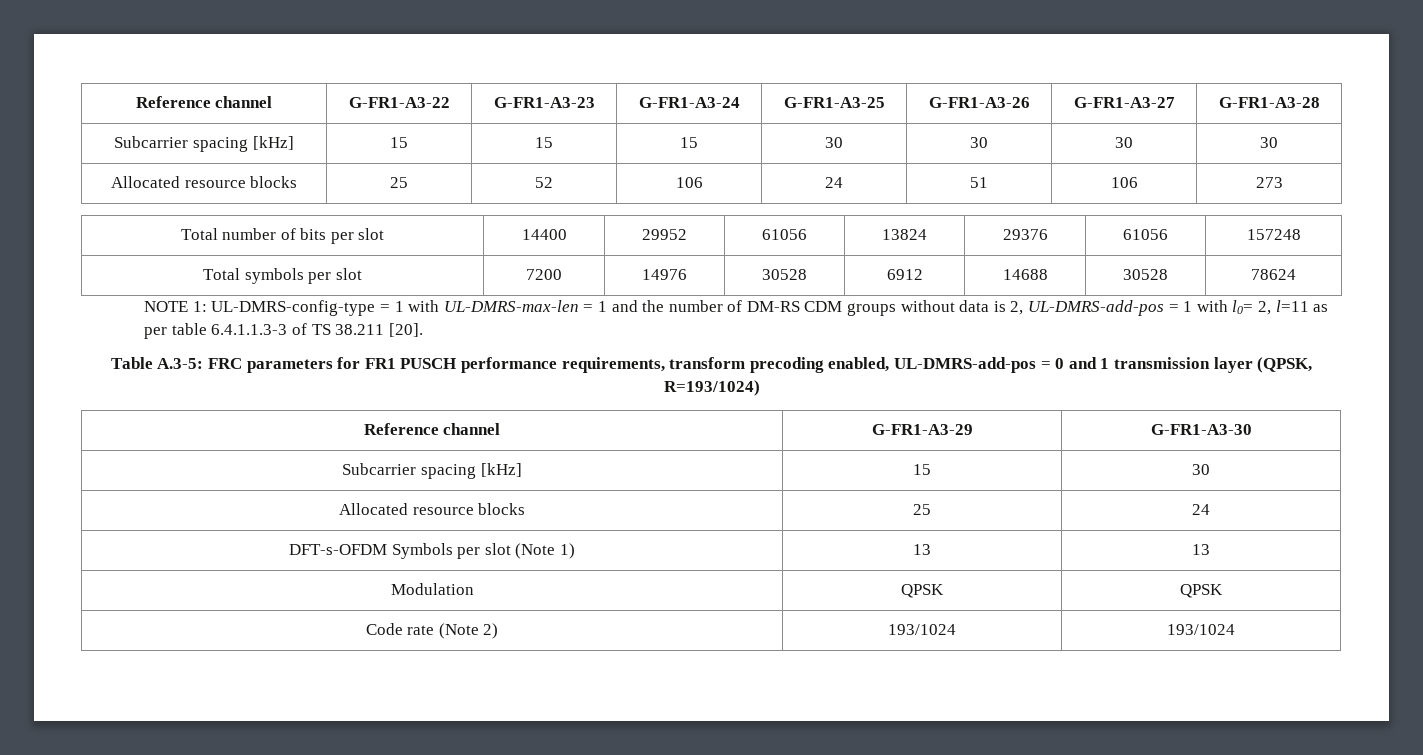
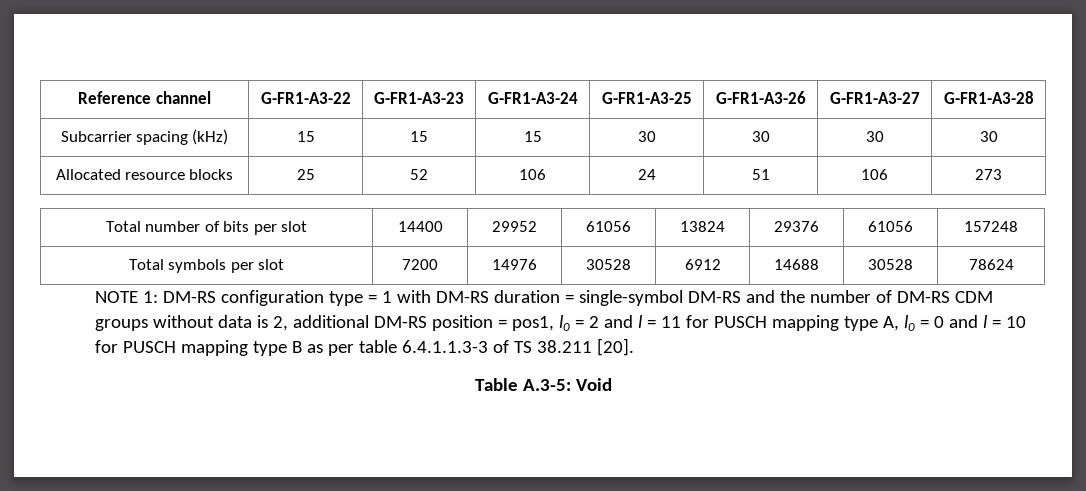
[252,136,294,150] [kHz] -> [192,129,229,145] (kHz)
[211,300,607,316] UL-DMRS-config-type = 1 with UL-DMRS-max-len = 1 -> [163,290,742,306] DM-RS configuration type = 1 with DM-RS duration = single-symbol DM-RS
[1028,300,1309,316] UL-DMRS-add-pos = 1 with l0= 2, l=11 -> [293,315,1027,331] [95,340,303,356] additional DM-RS position = pos1, l0 = 2 and l = 11 for PUSCH mapping type A, l0 = 0 and l = 10 for PUSCH mapping type B
[208,357,1313,373] [663,380,760,396] [363,423,501,435] [871,424,973,435] [1150,424,1252,435] [342,463,522,479] [913,464,931,475] [1192,464,1210,475] [338,503,526,515] [913,504,931,515] [1192,504,1210,515] [289,543,575,559] [913,544,931,555] [1192,544,1210,555] [390,583,474,595] [901,584,944,598] [1180,584,1223,598] [365,623,499,639] [888,624,956,635] [1167,624,1235,635] FRC parameters for FR1 PUSCH performance requirements, transform precoding enabled, UL-DMRS-add-pos = 0 and 1 transmission layer (QPSK, R=193/1024) // Reference channel | G-FR1-A3-29 | G-FR1-A3-30 // Subcarrier spacing [kHz] | 15 | 30 // Allocated resource blocks | 25 | 24 // DFT-s-OFDM Symbols per slot (Note 1) | 13 | 13 // Modulation | QPSK | QPSK // Code rate (Note 2) | 193/1024 | 193/1024 -> [575,378,612,391] Void

